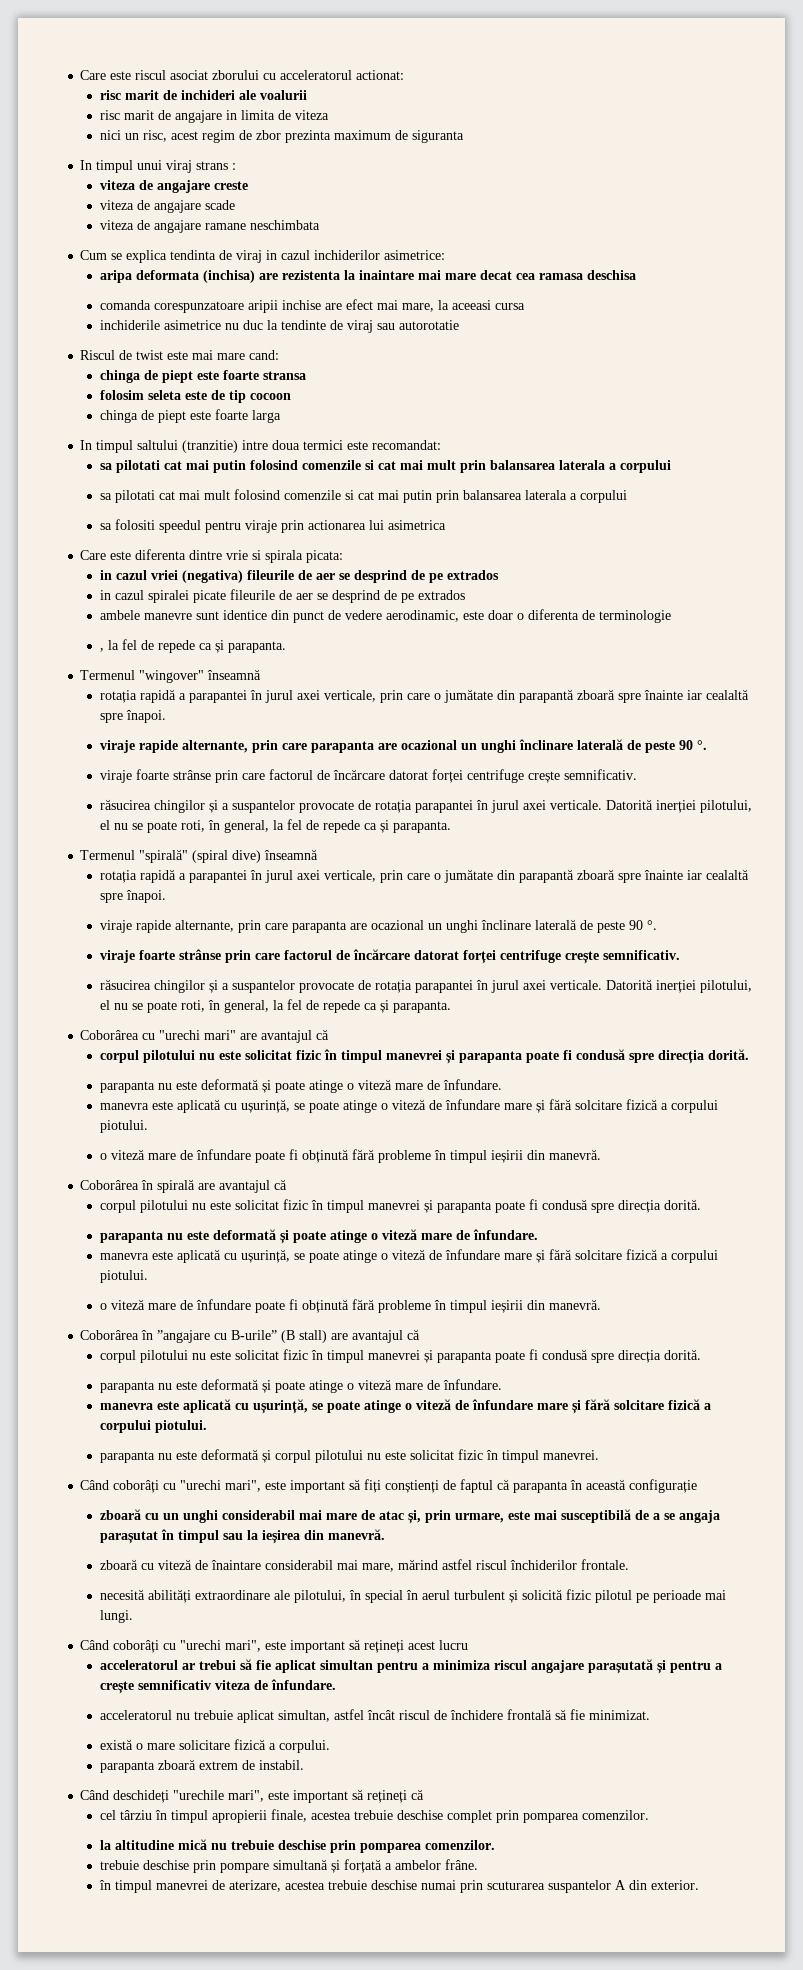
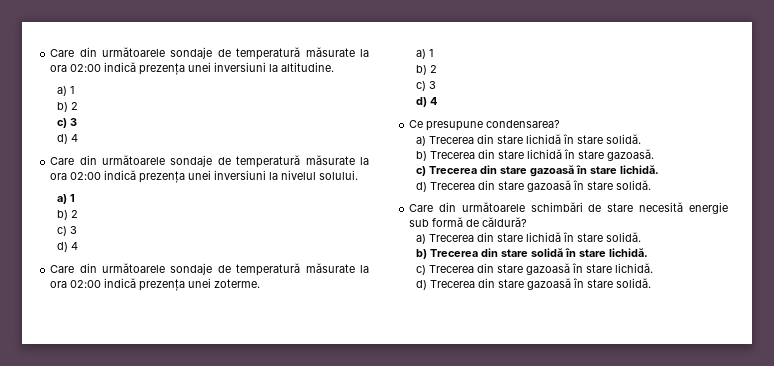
[80,70,405,80] [99,90,307,100] [99,110,329,123] [99,130,464,143] [80,160,237,173] [99,180,248,193] [99,200,235,213] [99,220,320,233] [80,250,446,263] [99,270,636,283] [99,299,525,313] [99,320,459,333] [80,350,280,360] [99,370,306,383] [99,390,291,403] [99,409,281,423] [80,440,442,453] [99,460,671,473] [99,489,627,503] [99,519,446,533] [80,549,344,563] [99,570,499,583] [99,589,465,603] [99,609,671,623] [99,639,286,653] [80,669,262,683] [99,689,749,703] [99,710,166,723] [99,739,707,753] [99,769,637,783] [99,799,752,813] [99,819,451,833] [80,849,319,863] [99,869,749,883] [99,890,166,903] [99,919,657,933] [99,949,680,964] [99,979,752,993] [99,999,451,1013] [80,1029,330,1043] [99,1049,749,1064] [99,1079,502,1093] [99,1099,718,1113] [99,1120,148,1133] [99,1149,601,1163] [80,1179,288,1193] [99,1199,701,1213] [99,1229,538,1244] [99,1249,718,1263] [99,1270,148,1283] [99,1299,601,1313] [80,1329,421,1343] [99,1349,701,1363] [99,1379,502,1393] [99,1399,711,1414] [99,1420,207,1433] [99,1449,599,1463] [80,1479,698,1493] [99,1509,720,1524] [99,1529,385,1544] [99,1559,629,1572] [99,1589,726,1603] [99,1610,133,1623] [80,1639,469,1653] [99,1659,722,1674] [99,1679,336,1694] [99,1709,650,1723] [99,1739,330,1753] [99,1759,304,1773] [80,1789,425,1803] [99,1809,649,1823] [99,1839,495,1853] [99,1859,478,1873] [98,1880,699,1893] Care este riscul asociat zborului cu acceleratorul actionat: // risc marit de inchideri ale voalurii // risc marit de angajare in limita de viteza // nici un risc, acest regim de zbor prezinta maximum de siguranta // In timpul unui viraj strans : // viteza de angajare creste // viteza de angajare scade // viteza de angajare ramane neschimbata // Cum se explica tendinta de viraj in cazul inchiderilor asimetrice: // aripa deformata (inchisa) are rezistenta la inaintare mai mare decat cea ramasa deschisa // comanda corespunzatoare aripii inchise are efect mai mare, la aceeasi cursa // inchiderile asimetrice nu duc la tendinte de viraj sau autorotatie // Riscul de twist este mai mare cand: // chinga de piept este foarte stransa // folosim seleta este de tip cocoon // chinga de piept este foarte larga // In timpul saltului (tranzitie) intre doua termici este recomandat: // sa pilotati cat mai putin folosind comenzile si cat mai mult prin balansarea laterala a corpului // sa pilotati cat mai mult folosind comenzile si cat mai putin prin balansarea laterala a corpului // sa folositi speedul pentru viraje prin actionarea lui asimetrica // Care este diferenta dintre vrie si spirala picata: // in cazul vriei (negativa) fileurile de aer se desprind de pe extrados // in cazul spiralei picate fileurile de aer se desprind de pe extrados // ambele manevre sunt identice din punct de vedere aerodinamic, este doar o diferenta de terminologie // , la fel de repede ca și parapanta. // Termenul "wingover" înseamnă // rotația rapidă a parapantei în jurul axei verticale, prin care o jumătate din parapantă zboară spre înainte iar cealaltă spre înapoi. // viraje rapide alternante, prin care parapanta are ocazional un unghi înclinare laterală de peste 90 °. // viraje foarte strânse prin care factorul de încărcare datorat forței centrifuge crește semnificativ. // răsucirea chingilor și a suspantelor provocate de rotația parapantei în jurul axei verticale. Datorită inerției pilotului, el nu se poate roti, în general, la fel de repede ca și parapanta. // Termenul "spirală" (spiral dive) înseamnă // rotația rapidă a parapantei în jurul axei verticale, prin care o jumătate din parapantă zboară spre înainte iar cealaltă spre înapoi. // viraje rapide alternante, prin care parapanta are ocazional un unghi înclinare laterală de peste 90 °. // viraje foarte strânse prin care factorul de încărcare datorat forței centrifuge crește semnificativ. // răsucirea chingilor și a suspantelor provocate de rotația parapantei în jurul axei verticale. Datorită inerției pilotului, el nu se poate roti, în general, la fel de repede ca și parapanta. // Coborârea cu "urechi mari" are avantajul că // corpul pilotului nu este solicitat fizic în timpul manevrei și parapanta poate fi condusă spre direcția dorită. // parapanta nu este deformată și poate atinge o viteză mare de înfundare. // manevra este aplicată cu ușurință, se poate atinge o viteză de înfundare mare și fără solcitare fizică a corpului piotului. // o viteză mare de înfundare poate fi obținută fără probleme în timpul ieșirii din manevră. // Coborârea în spirală are avantajul că // corpul pilotului nu este solicitat fizic în timpul manevrei și parapanta poate fi condusă spre direcția dorită. // parapanta nu este deformată și poate atinge o viteză mare de înfundare. // manevra este aplicată cu ușurință, se poate atinge o viteză de înfundare mare și fără solcitare fizică a corpului piotului. // o viteză mare de înfundare poate fi obținută fără probleme în timpul ieșirii din manevră. // Coborârea în ”angajare cu B-urile” (B stall) are avantajul că // corpul pilotului nu este solicitat fizic în timpul manevrei și parapanta poate fi condusă spre direcția dorită. // parapanta nu este deformată și poate atinge o viteză mare de înfundare. // manevra este aplicată cu ușurință, se poate atinge o viteză de înfundare mare și fără solcitare fizică a corpului piotului. // parapanta nu este deformată și corpul pilotului nu este solicitat fizic în timpul manevrei. // Când coborâți cu "urechi mari", este important să fiți conștienți de faptul că parapanta în această configurație // zboară cu un unghi considerabil mai mare de atac și, prin urmare, este mai susceptibilă de a se angaja parașutat în timpul sau la ieșirea din manevră. // zboară cu viteză de înaintare considerabil mai mare, mărind astfel riscul închiderilor frontale. // necesită abilități extraordinare ale pilotului, în special în aerul turbulent și solicită fizic pilotul pe perioade mai lungi. // Când coborâți cu "urechi mari", este important să rețineți acest lucru // acceleratorul ar trebui să fie aplicat simultan pentru a minimiza riscul angajare parașutată și pentru a crește semnificativ viteza de înfundare. // acceleratorul nu trebuie aplicat simultan, astfel încât riscul de închidere frontală să fie minimizat. // există o mare solicitare fizică a corpului. // parapanta zboară extrem de instabil. // Când deschideți "urechile mari", este important să rețineți că // cel târziu în timpul apropierii finale, acestea trebuie deschise complet prin pomparea comenzilor. // la altitudine mică nu trebuie deschise prin pomparea comenzilor. // trebuie deschise prin pompare simultană și forțată a ambelor frâne. // în timpul manevrei de aterizare, acestea trebuie deschise numai prin scuturarea suspantelor A din exterior. -> [50,47,369,60] [50,62,335,75] [57,86,75,96] [57,102,79,112] [57,118,78,128] [57,134,79,144] [50,155,369,168] [50,170,359,183] [57,194,76,204] [57,210,79,220] [57,226,78,236] [57,242,79,252] [50,263,369,276] [50,278,261,291] [416,49,434,59] [416,65,438,75] [416,81,437,91] [416,97,438,107] [409,120,561,131] [416,134,642,146] [416,149,655,161] [416,165,660,177] [416,180,652,192] [409,202,728,214] [409,217,528,227] [416,232,642,244] [416,248,649,259] [416,263,654,275] [416,278,652,290] Care din următoarele sondaje de temperatură măsurate la ora 02:00 indică prezența unei inversiuni la altitudine. // a) 1 // b) 2 // c) 3 // d) 4 // Care din următoarele sondaje de temperatură măsurate la ora 02:00 indică prezența unei inversiuni la nivelul solului. // a) 1 // b) 2 // c) 3 // d) 4 // Care din următoarele sondaje de temperatură măsurate la ora 02:00 indică prezența unei zoterme. // a) 1 // b) 2 // c) 3 // d) 4 // Ce presupune condensarea? // a) Trecerea din stare lichidă în stare solidă. // b) Trecerea din stare lichidă în stare gazoasă. // c) Trecerea din stare gazoasă în stare lichidă. // d) Trecerea din stare gazoasă în stare solidă. // Care din următoarele schimbări de stare necesită energie sub formă de căldură? // a) Trecerea din stare lichidă în stare solidă. // b) Trecerea din stare solidă în stare lichidă. // c) Trecerea din stare gazoasă în stare lichidă. // d) Trecerea din stare gazoasă în stare solidă.

